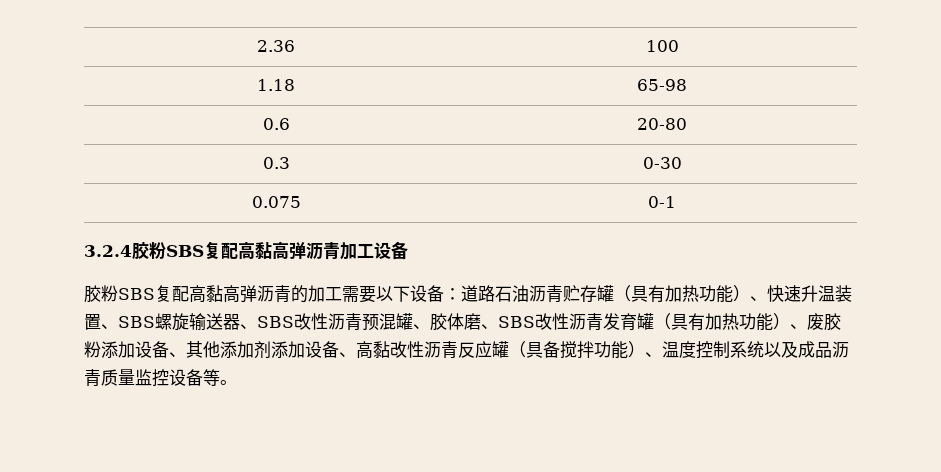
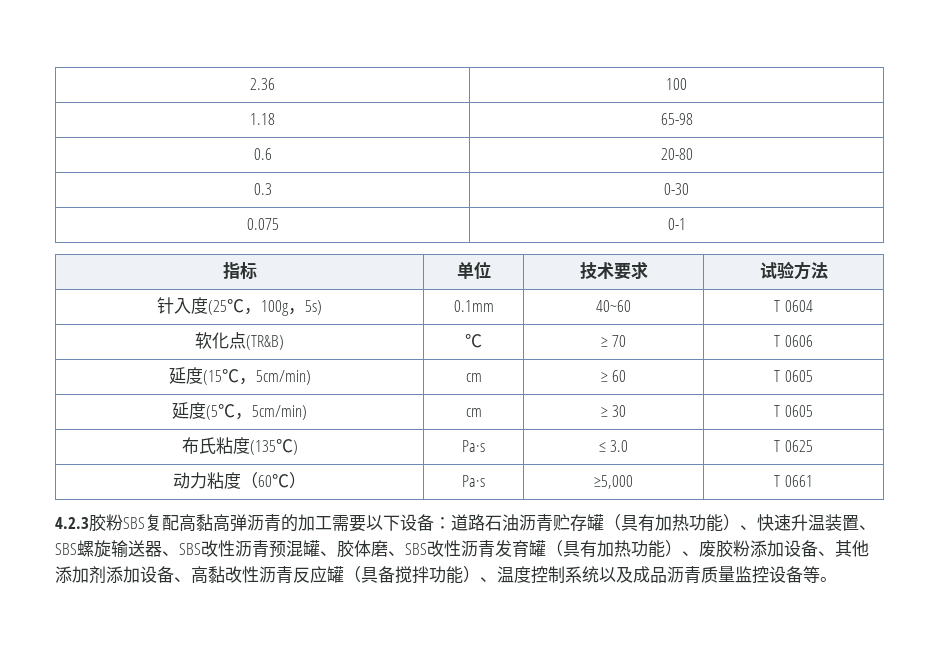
[84,241,408,260] // 3.2.4胶粉SBS复配高黏高弹沥青加工设备 // -> [222,262,257,279] [456,262,491,279] [579,261,648,280] [759,261,828,280] [157,297,322,316] [453,300,494,312] [596,300,631,312] [774,300,813,312] [195,332,284,350] [465,334,482,348] [600,335,627,347] [774,335,813,347] [168,367,311,385] [465,373,482,382] [600,370,627,382] [774,370,813,382] [172,402,307,420] [465,408,482,417] [600,405,627,417] [774,405,813,417] [181,437,298,455] [462,440,485,452] [598,440,629,452] [774,440,813,452] [173,472,306,489] [462,475,485,487] [594,475,633,489] [774,475,813,487] [55,517,89,529] // 指标 | 单位 | 技术要求 | 试验方法 // 针入度(25℃，100g，5s) | 0.1mm | 40~60 | T 0604 // 软化点(TR&B) | ℃ | ≥ 70 | T 0606 // 延度(15℃，5cm/min) | cm | ≥ 60 | T 0605 // 延度(5℃，5cm/min) | cm | ≥ 30 | T 0605 // 布氏粘度(135℃) | Pa·s | ≤ 3.0 | T 0625 // 动力粘度（60℃） | Pa·s | ≥5,000 | T 0661 // 4.2.3

